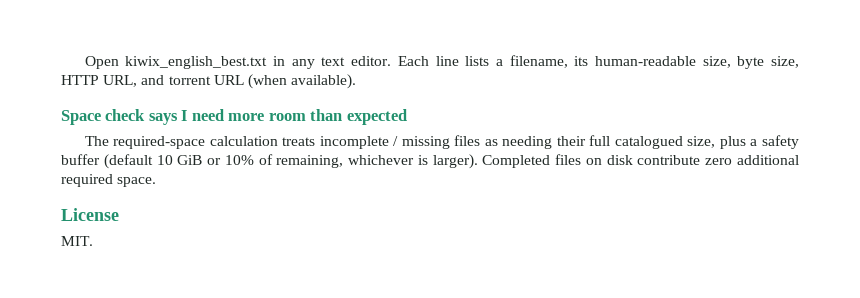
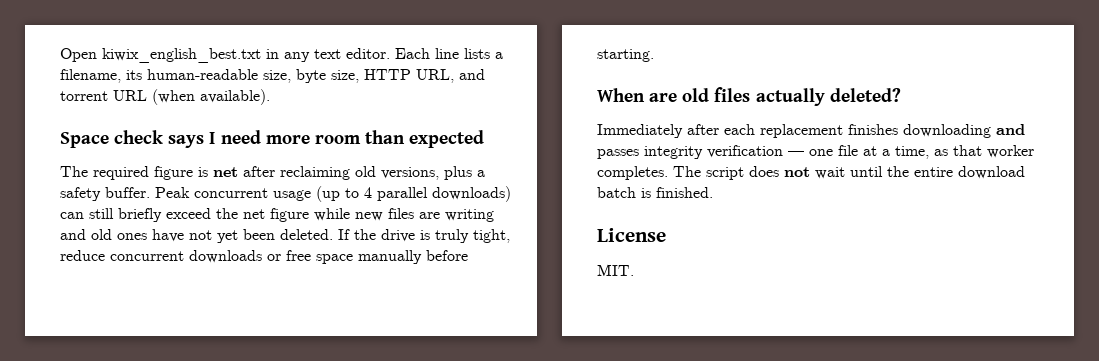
[113,135,799,149] [61,154,799,169] [61,174,157,187] required-space calculation treats incomplete / missing files as needing their full catalogued size, plus a safety buffer (default 10 GiB or 10% of remaining, whichever is larger). Completed files on disk contribute zero additional required space. -> [93,166,485,180] [60,186,511,202] [60,208,494,222] [60,229,510,243] [60,250,468,264] [597,49,654,62] [597,87,901,106] [597,124,1025,138] [597,145,1034,159] [597,166,1025,180] [597,187,713,198] required figure is net after reclaiming old versions, plus a safety buffer. Peak concurrent usage (up to 4 parallel downloads) can still briefly exceed the net figure while new files are writing and old ones have not yet been deleted. If the drive is truly tight, reduce concurrent downloads or free space manually before starting. // When are old files actually deleted? // Immediately after each replacement finishes downloading and passes integrity verification — one file at a time, as that worker completes. The script does not wait until the entire download batch is finished.

